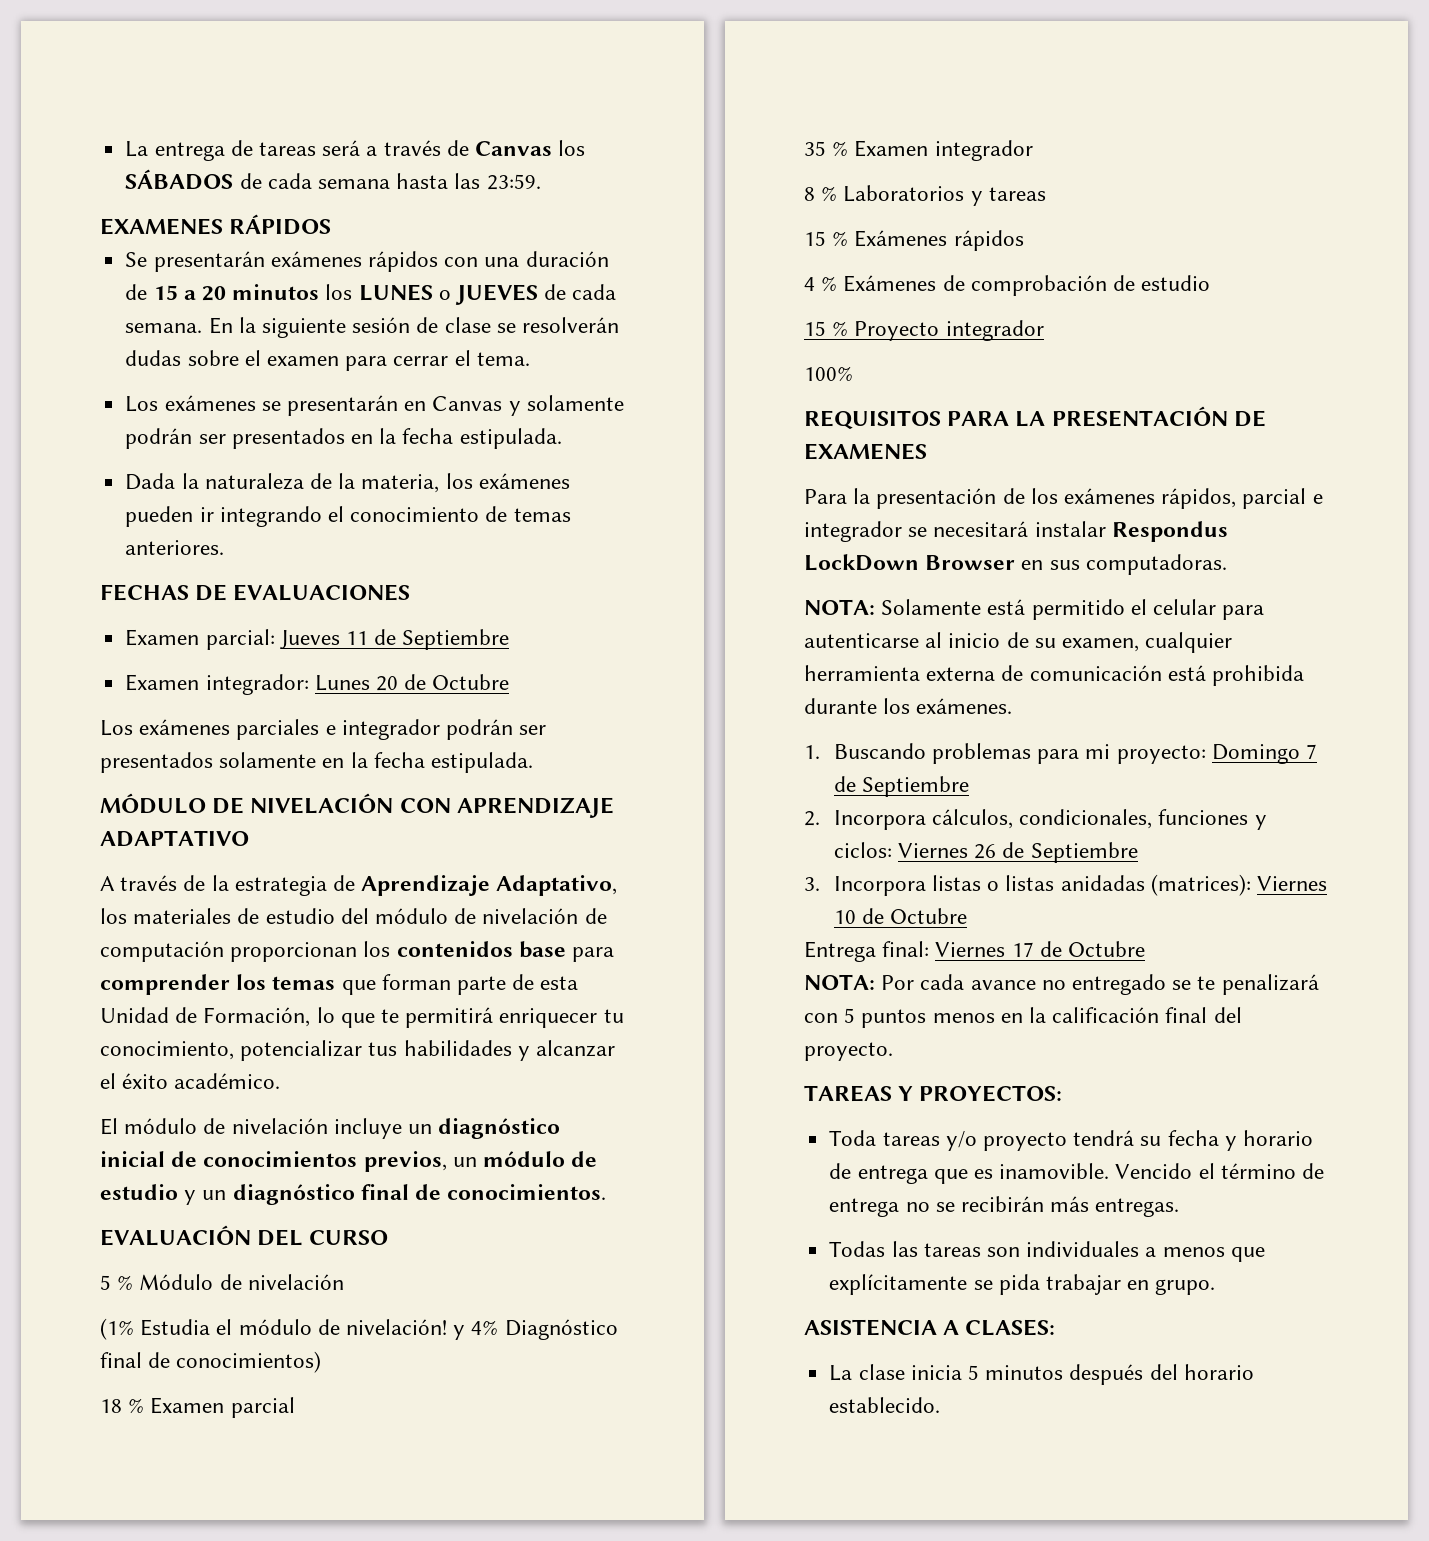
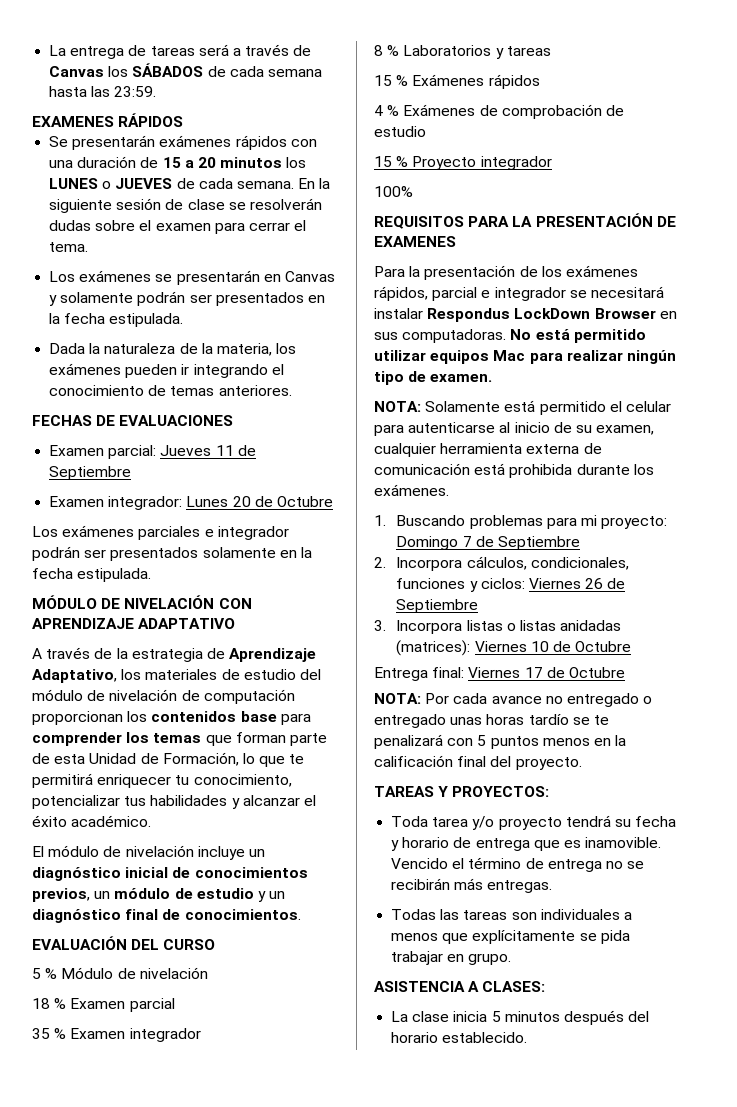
[100,1318,618,1340] [100,1351,322,1373] // (1% Estudia el módulo de nivelación! y 4% Diagnóstico final de conocimientos) -> (208, 973) none
(1227, 564) none -> [510,329,646,343] [374,350,676,364] [374,371,493,385] No está permitido utilizar equipos Mac para realizar ningún tipo de examen.
(1167, 984) none -> [643,696,653,704] [374,714,569,728] o entregado unas horas tardío
[882,1132,940,1146] tareas -> [432,817,469,827] tarea

